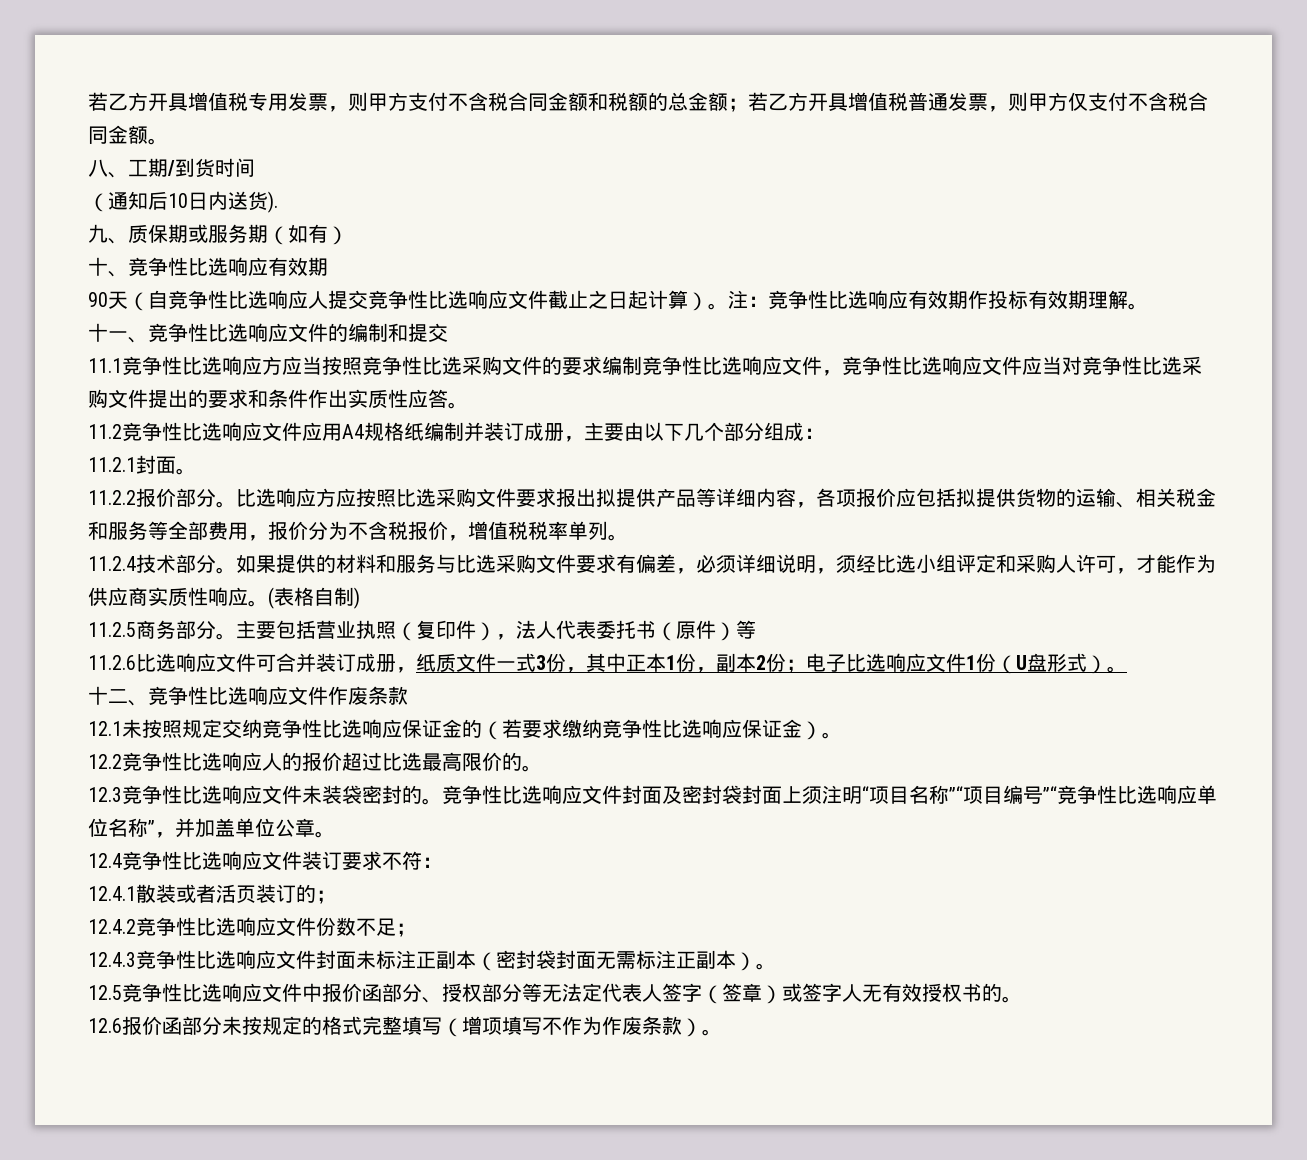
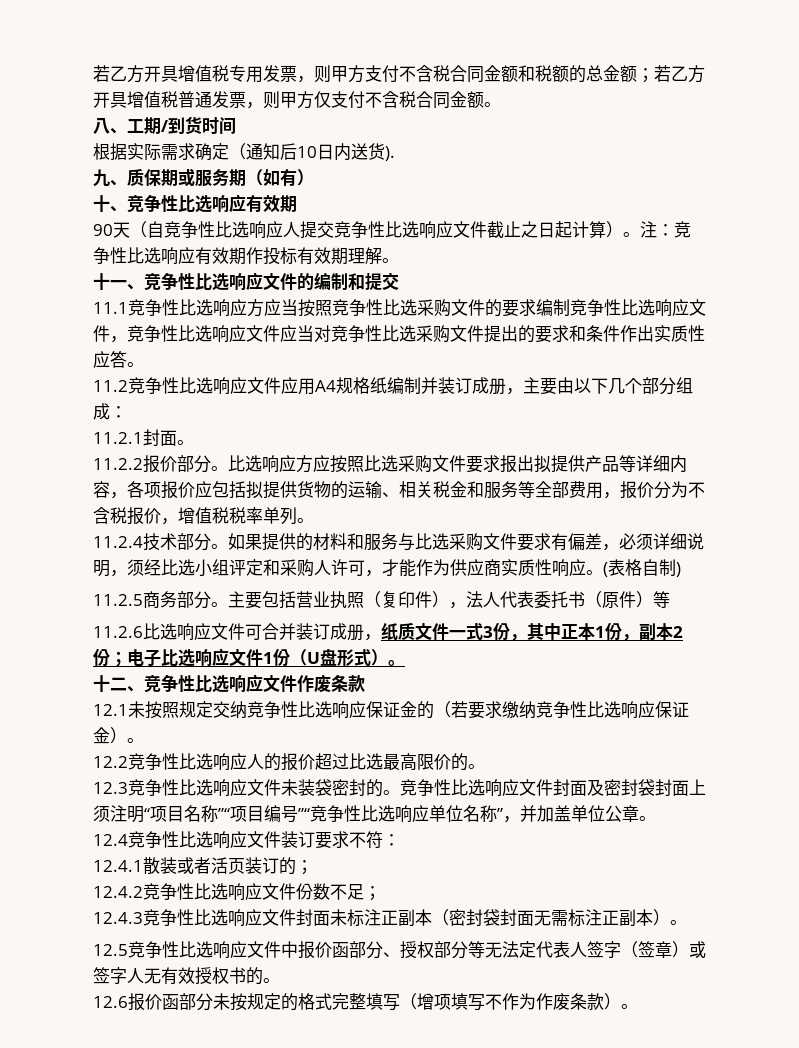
(255, 167) none -> [93,143,229,161] 根据实际需求确定

